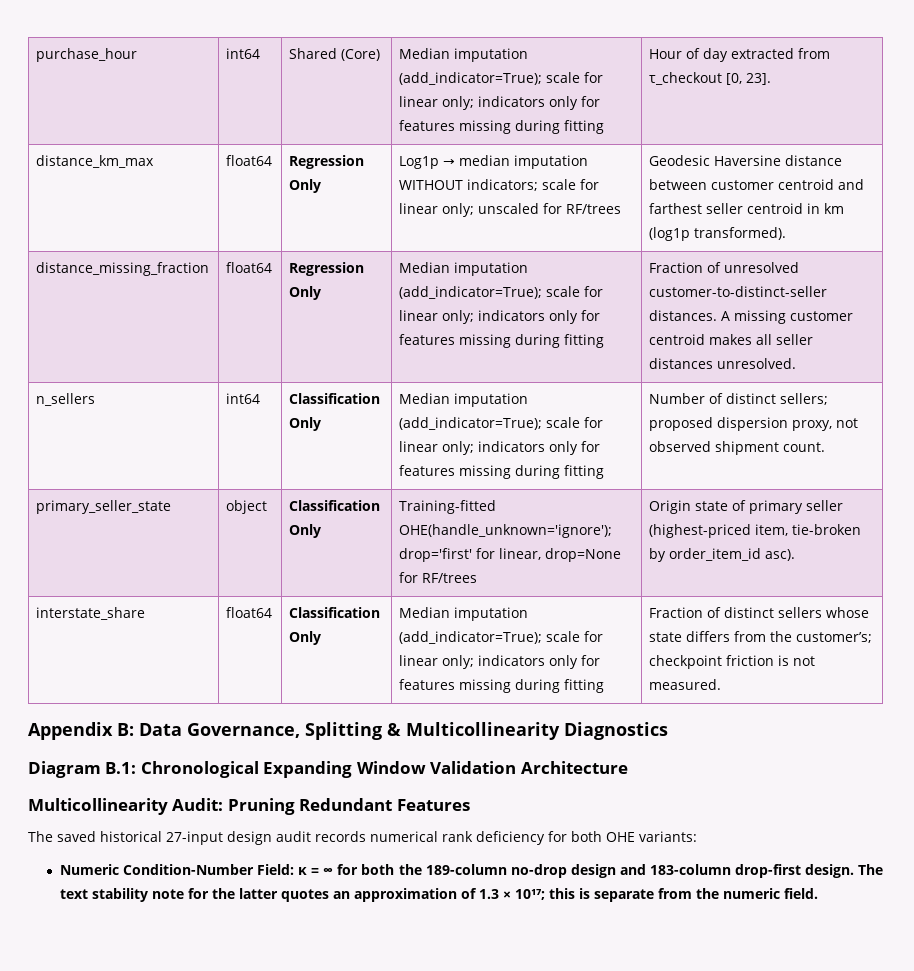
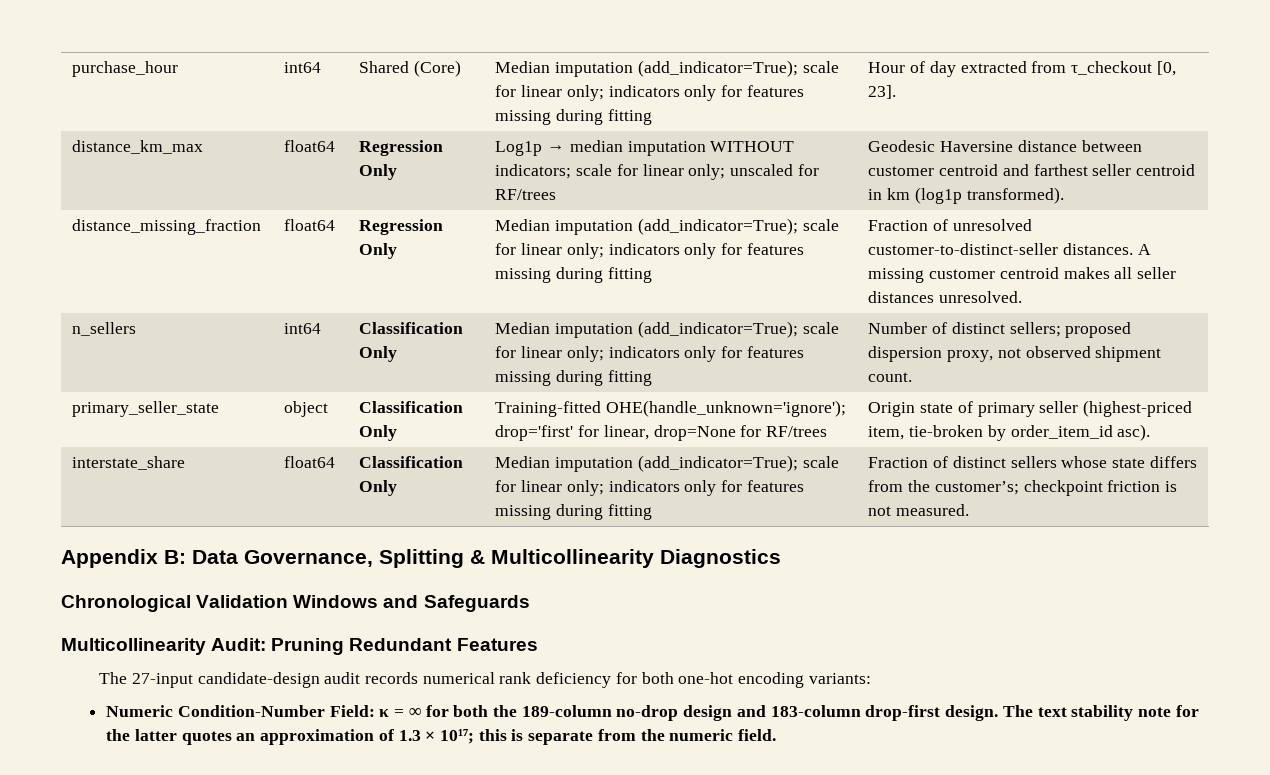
[28,761,628,778] Diagram B.1: Chronological Expanding Window Validation Architecture -> [61,595,530,612] Chronological Validation Windows and Safeguards
[57,831,272,845] saved historical 27-input design -> [131,672,320,688] 27-input candidate-design
[606,832,635,842] OHE -> [678,672,805,688] one-hot encoding

